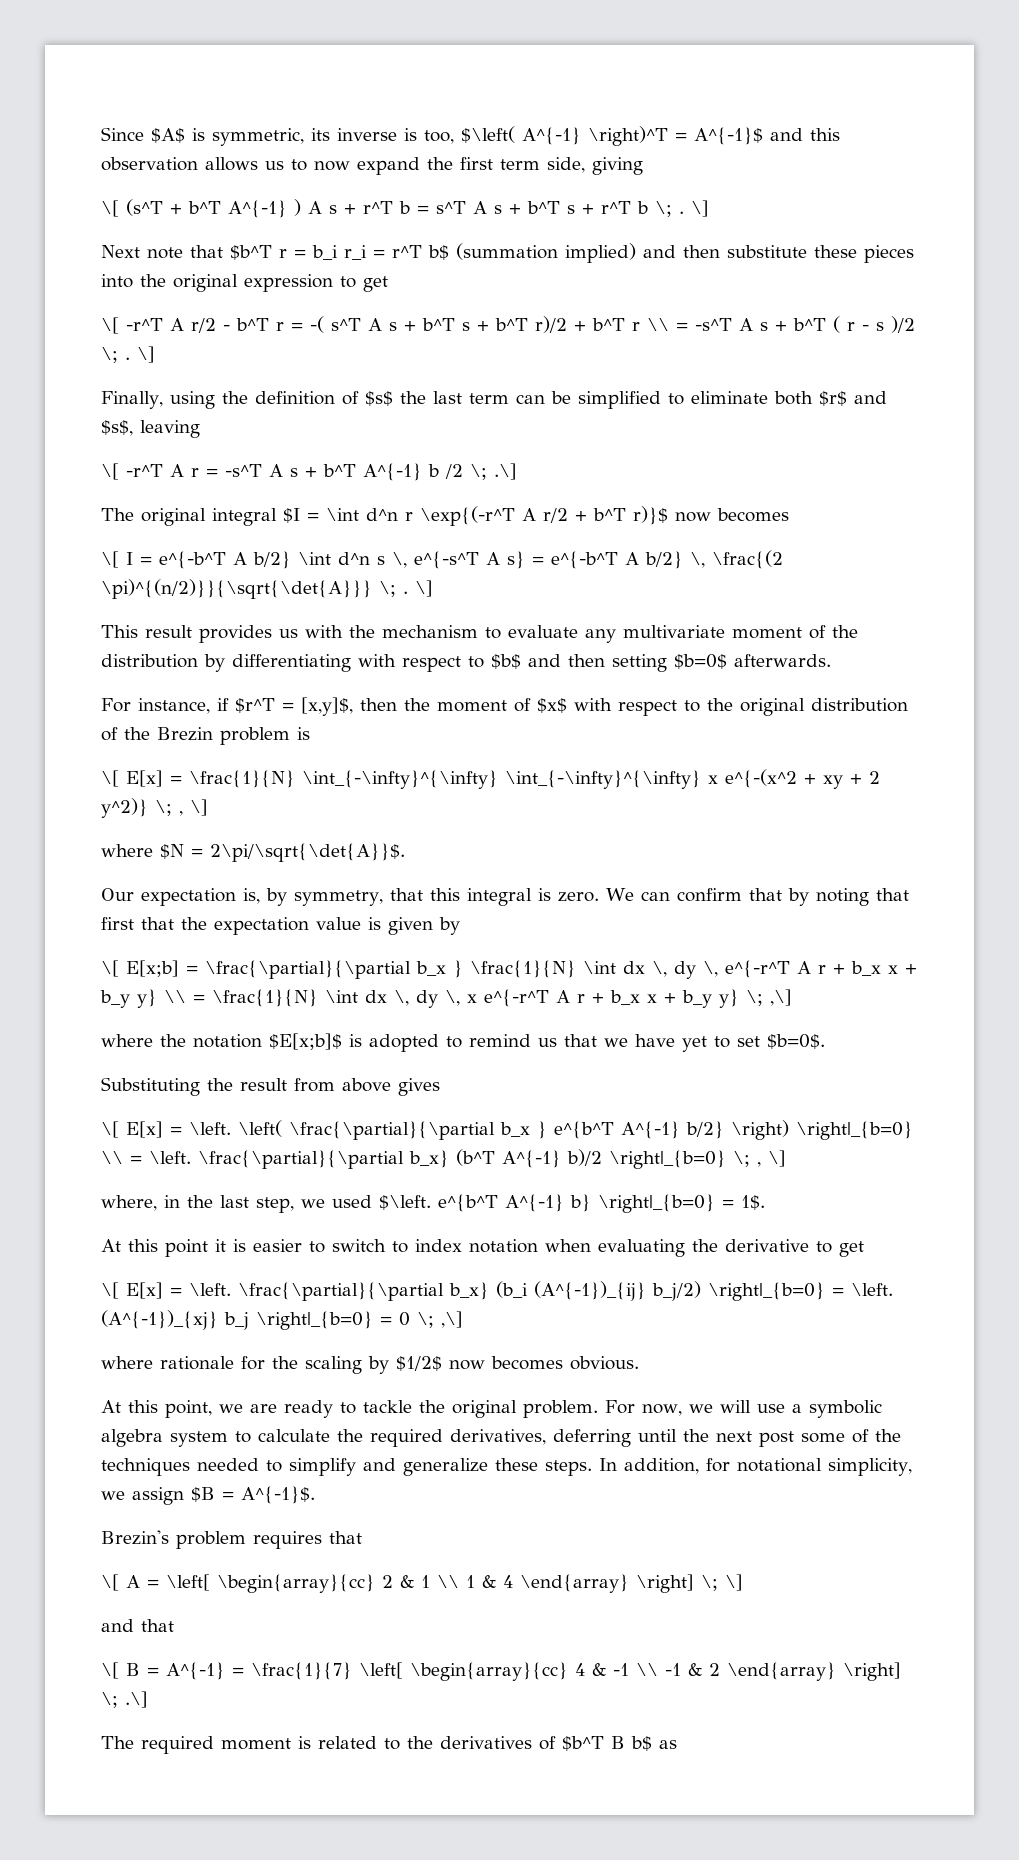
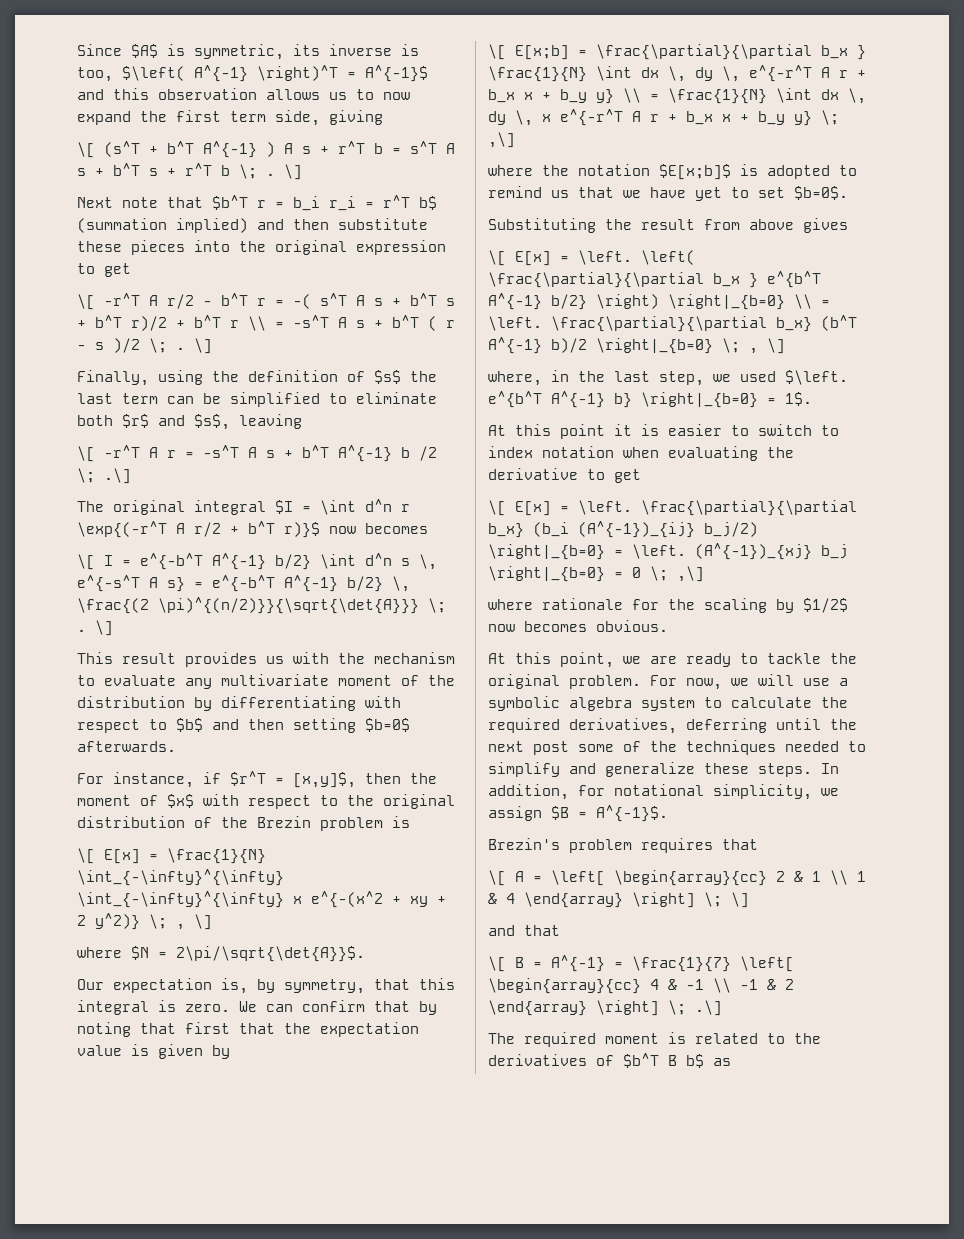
[233,552,247,565] A -> [212,553,266,570] A^{-1}
[625,552,639,565] A -> [284,575,338,592] A^{-1}

